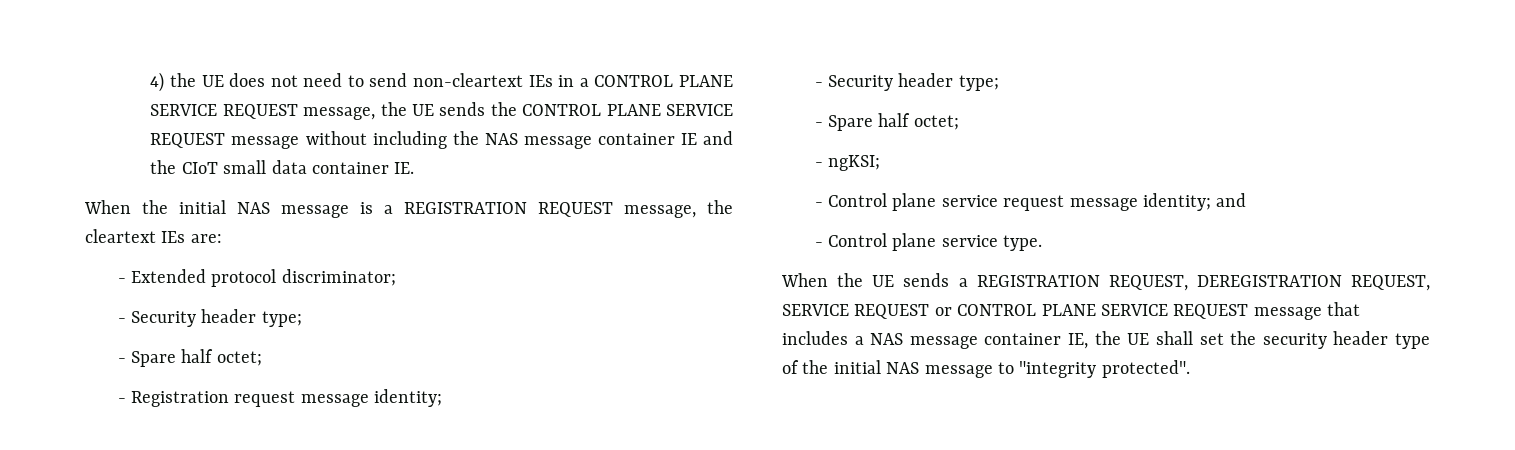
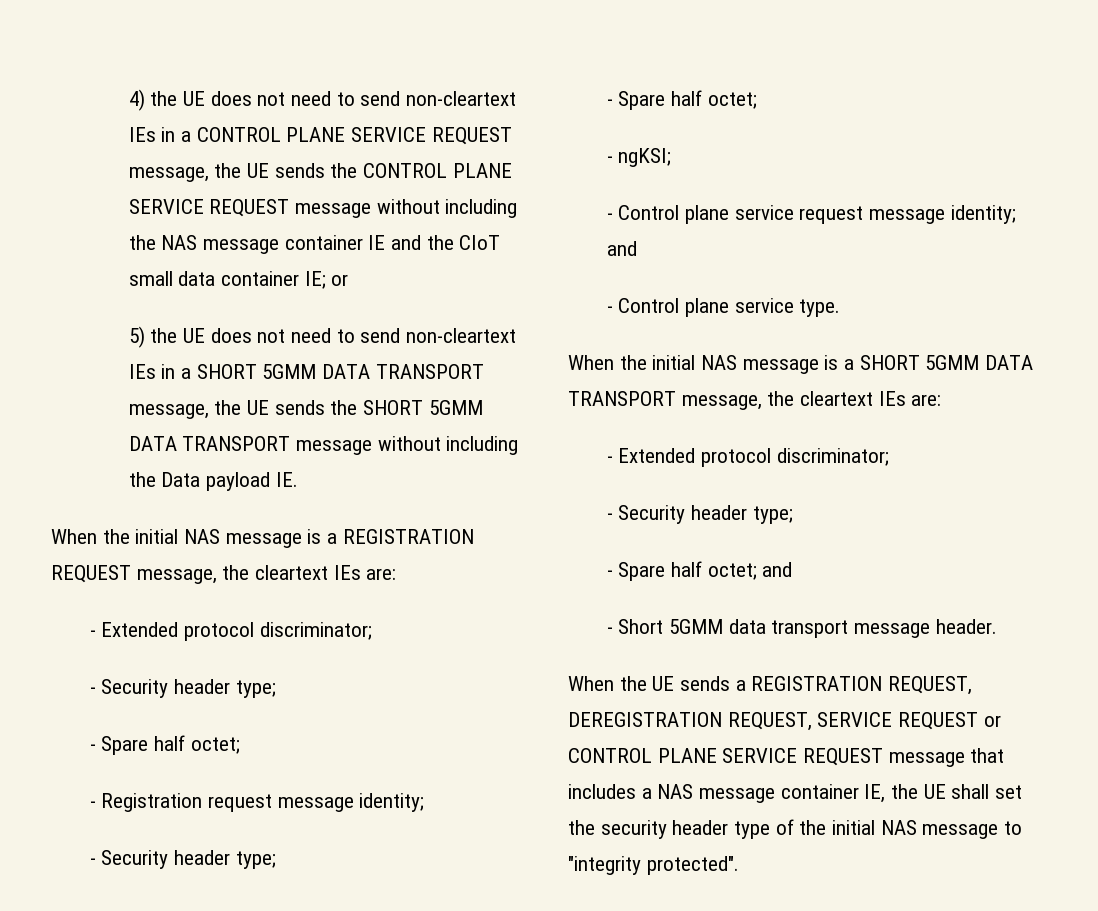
(389, 168) none -> [304,271,349,289] [128,326,516,348] [128,364,484,379] [128,400,483,419] [128,436,519,455] [128,472,270,491] IE; or // 5) the UE does not need to send non-cleartext IEs in a SHORT 5GMM DATA TRANSPORT message, the UE sends the SHORT 5GMM DATA TRANSPORT message without including the Data payload
(1043, 243) none -> [568,355,1034,374] [568,391,942,410] [606,448,889,467] [606,505,793,524] [606,561,793,581] [606,619,997,638] // When the initial NAS message is a SHORT 5GMM DATA TRANSPORT message, the cleartext IEs are: // - Extended protocol discriminator; // - Security header type; // - Spare half octet; and // - Short 5GMM data transport message header.

